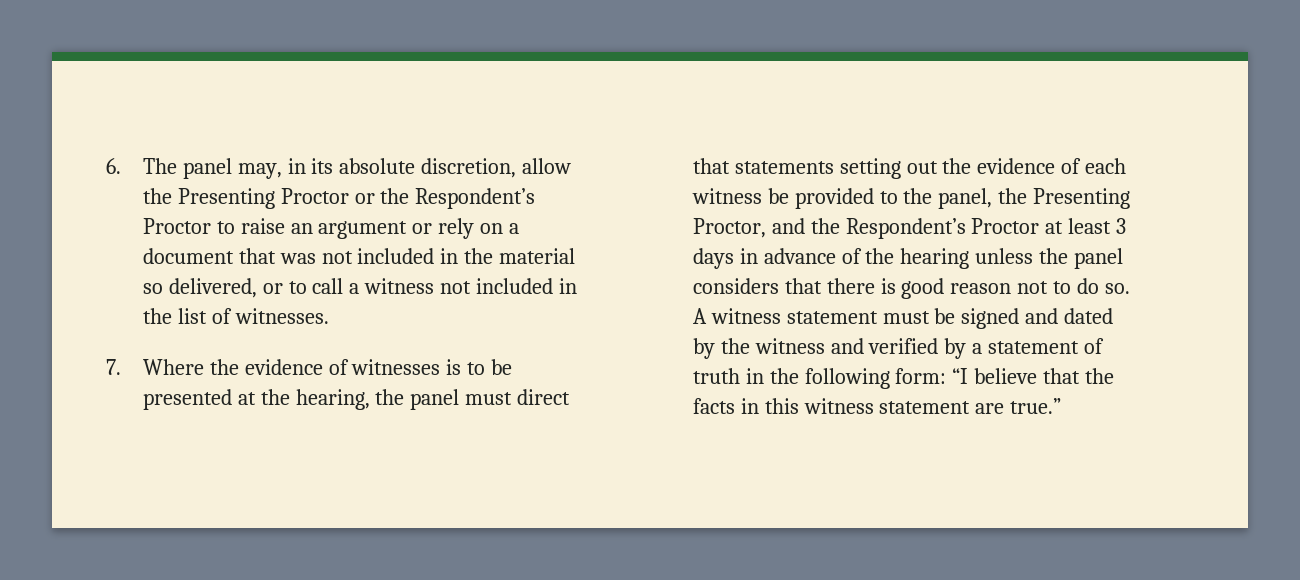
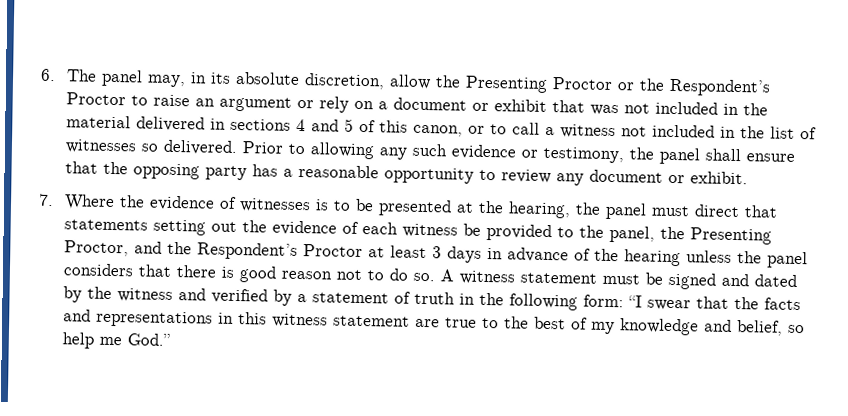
(234, 256) none -> [472,99,548,112] or exhibit
[142,278,257,298] so delivered, -> [136,116,464,137] delivered in sections 4 and 5 of this canon,
[234,308,329,324] witnesses. -> [65,139,796,165] [65,161,749,186] witnesses so delivered. Prior to allowing any such evidence or testimony, the panel shall ensure that the opposing party has a reasonable opportunity to review any document or exhibit.
[974,368,1038,384] believe -> [647,299,692,311] swear
(735, 406) none -> [63,309,214,328] and representations
[1010,398,1062,414] true.” -> [445,316,806,336] [62,332,171,349] true to the best of my knowledge and belief, so help me God.”

